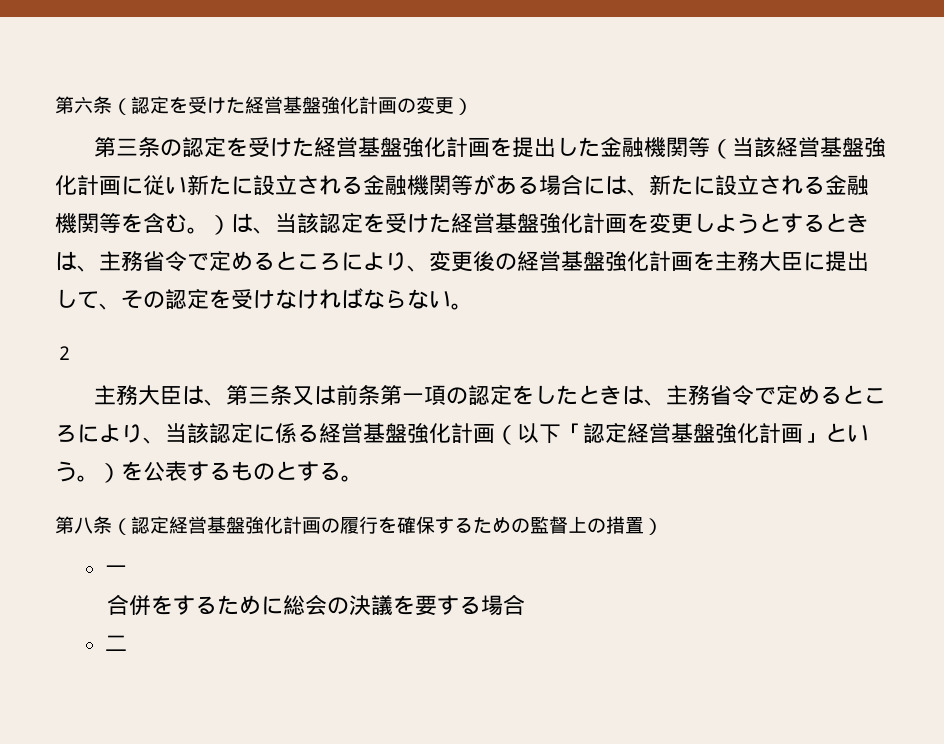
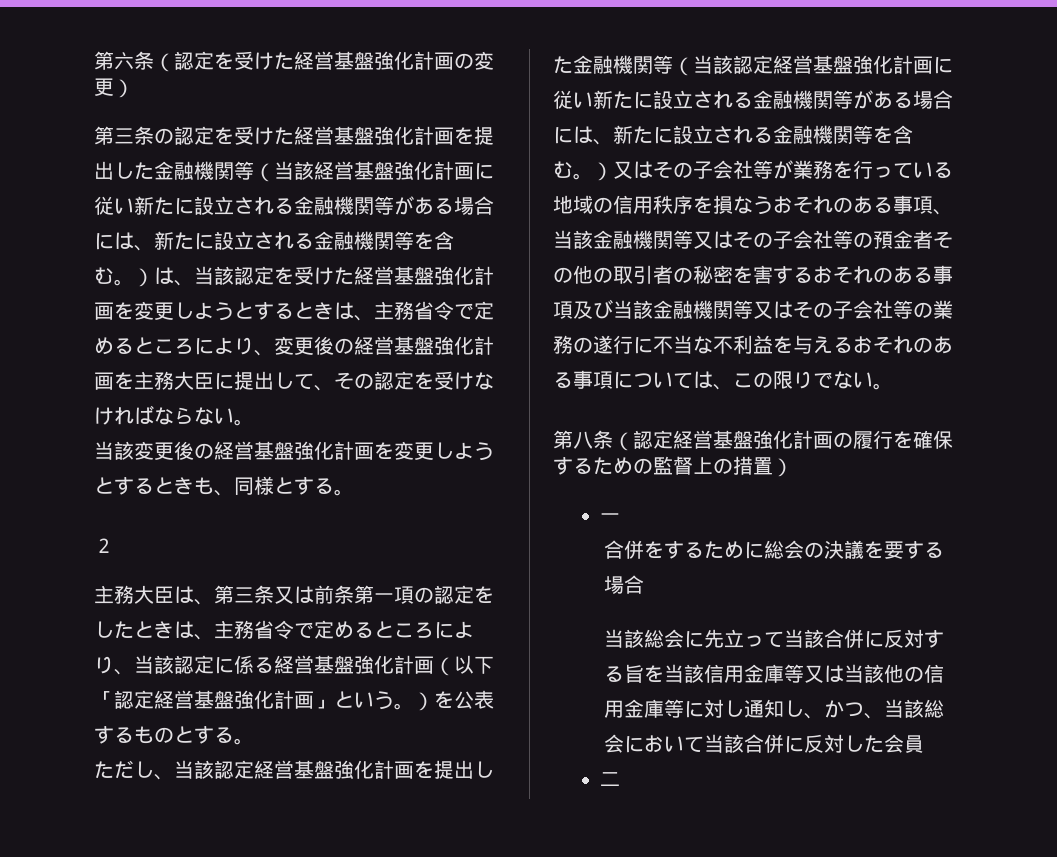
(473, 306) none -> [94,441,494,461] [94,476,354,496] // 当該変更後の経営基盤強化計画を変更しようとするときも、同様とする。
(363, 478) none -> [94,760,494,780] [553,55,953,76] [553,90,953,109] [553,125,913,145] [553,160,953,181] [553,195,953,215] [553,230,953,249] [553,265,953,284] [553,299,953,319] [553,335,953,354] [553,370,893,390] // ただし、当該認定経営基盤強化計画を提出した金融機関等（当該認定経営基盤強化計画に従い新たに設立される金融機関等がある場合には、新たに設立される金融機関等を含む。）又はその子会社等が業務を行っている地域の信用秩序を損なうおそれのある事項、当該金融機関等又はその子会社等の預金者その他の取引者の秘密を害するおそれのある事項及び当該金融機関等又はその子会社等の業務の遂行に不当な不利益を与えるおそれのある事項については、この限りでない。
(526, 604) none -> [603,629,944,648] [603,664,944,683] [603,699,944,719] [603,734,924,753] // 当該総会に先立って当該合併に反対する旨を当該信用金庫等又は当該他の信用金庫等に対し通知し、かつ、当該総会において当該合併に反対した会員

